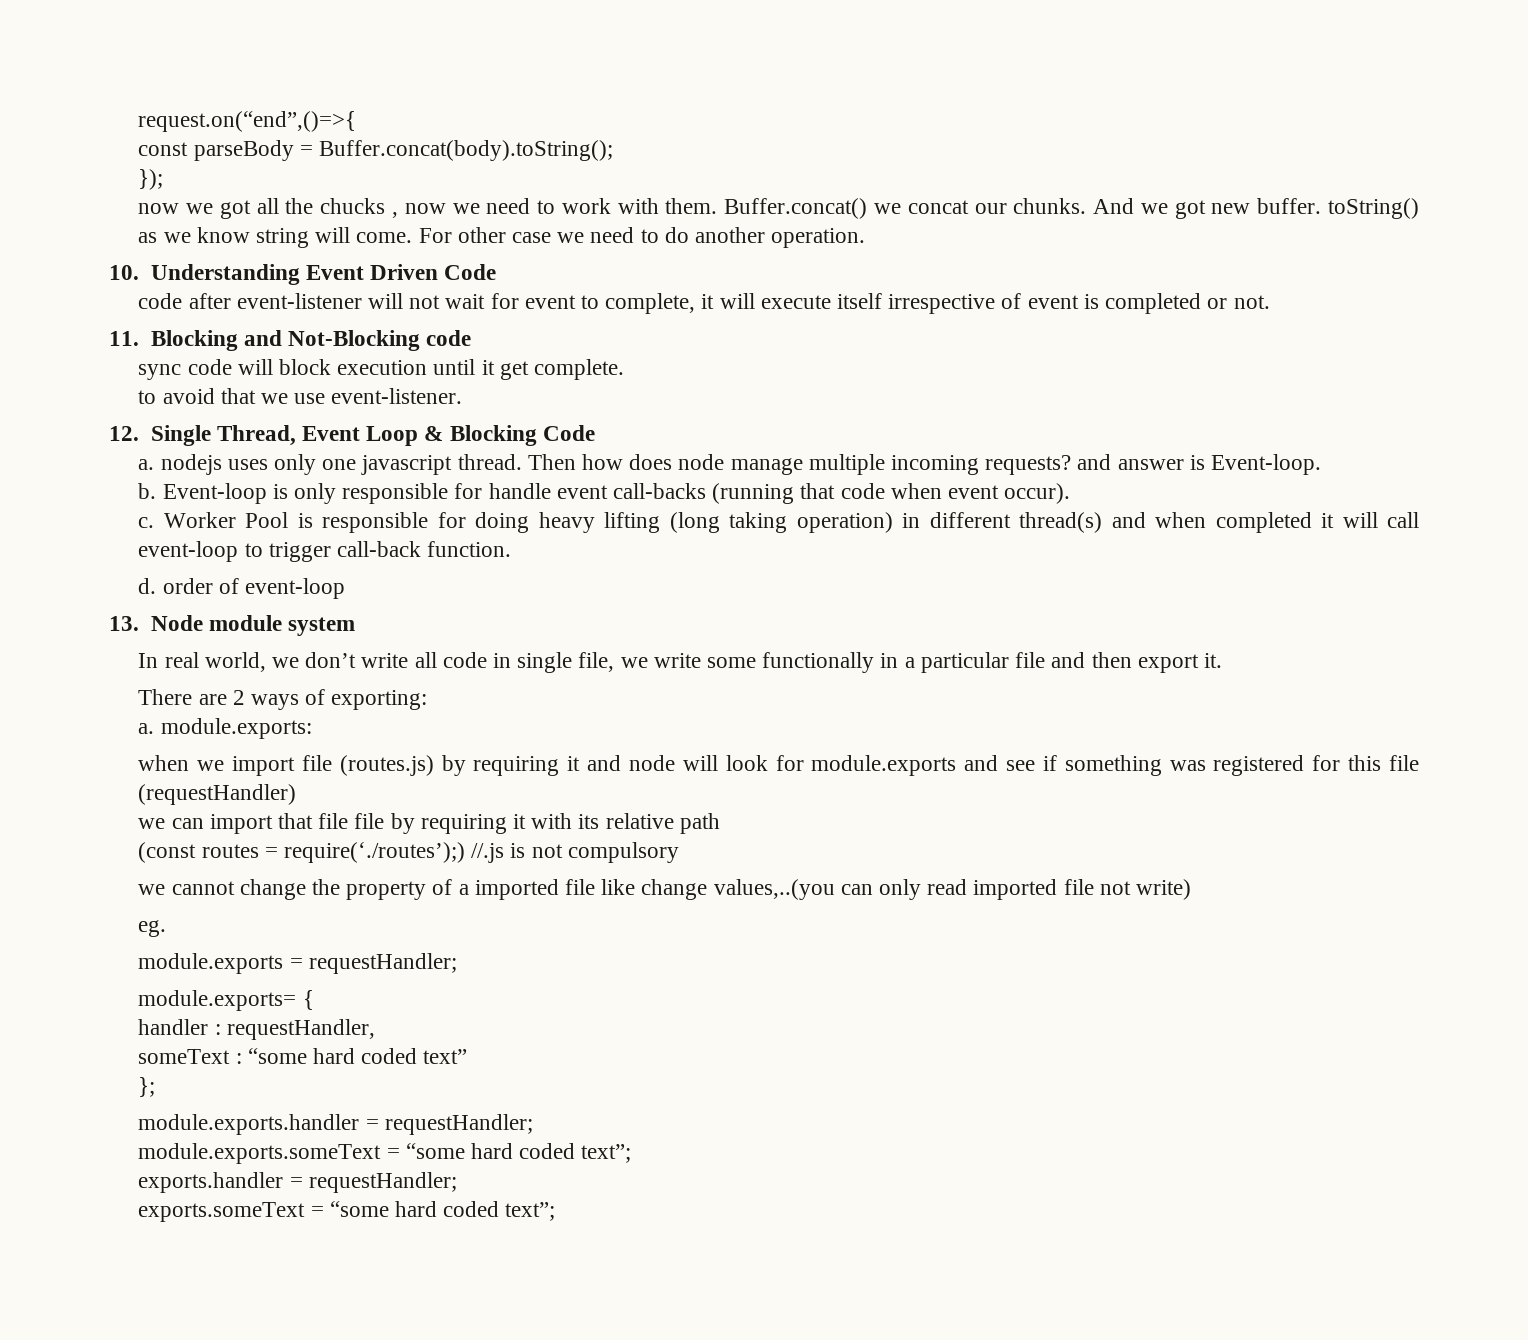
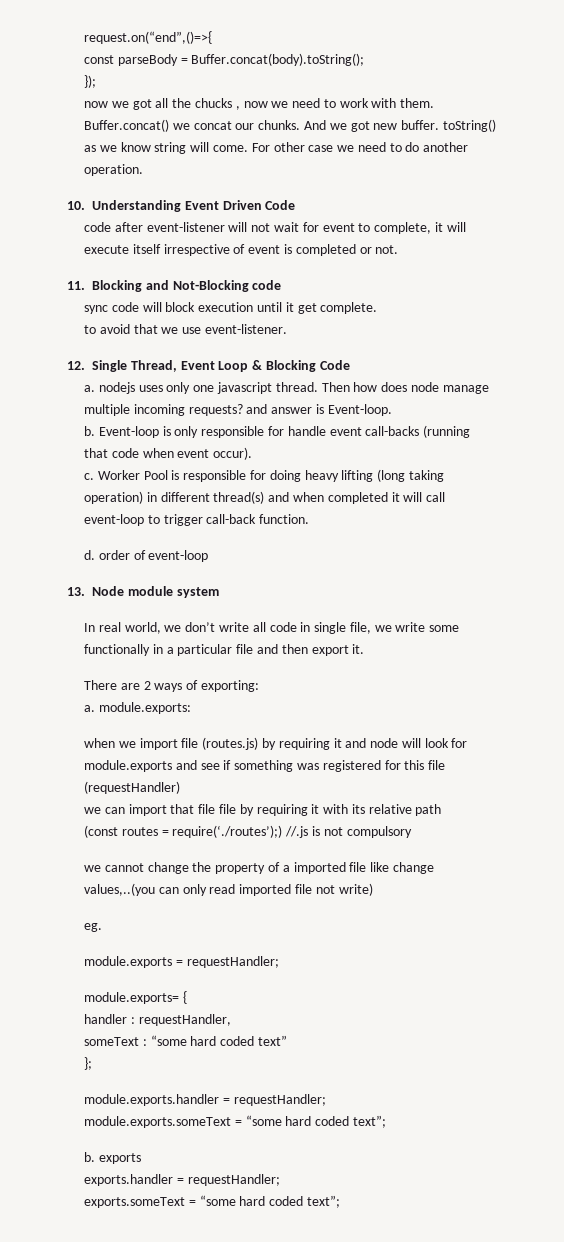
(632, 1153) none -> [84,1152,141,1164] // b. exports

